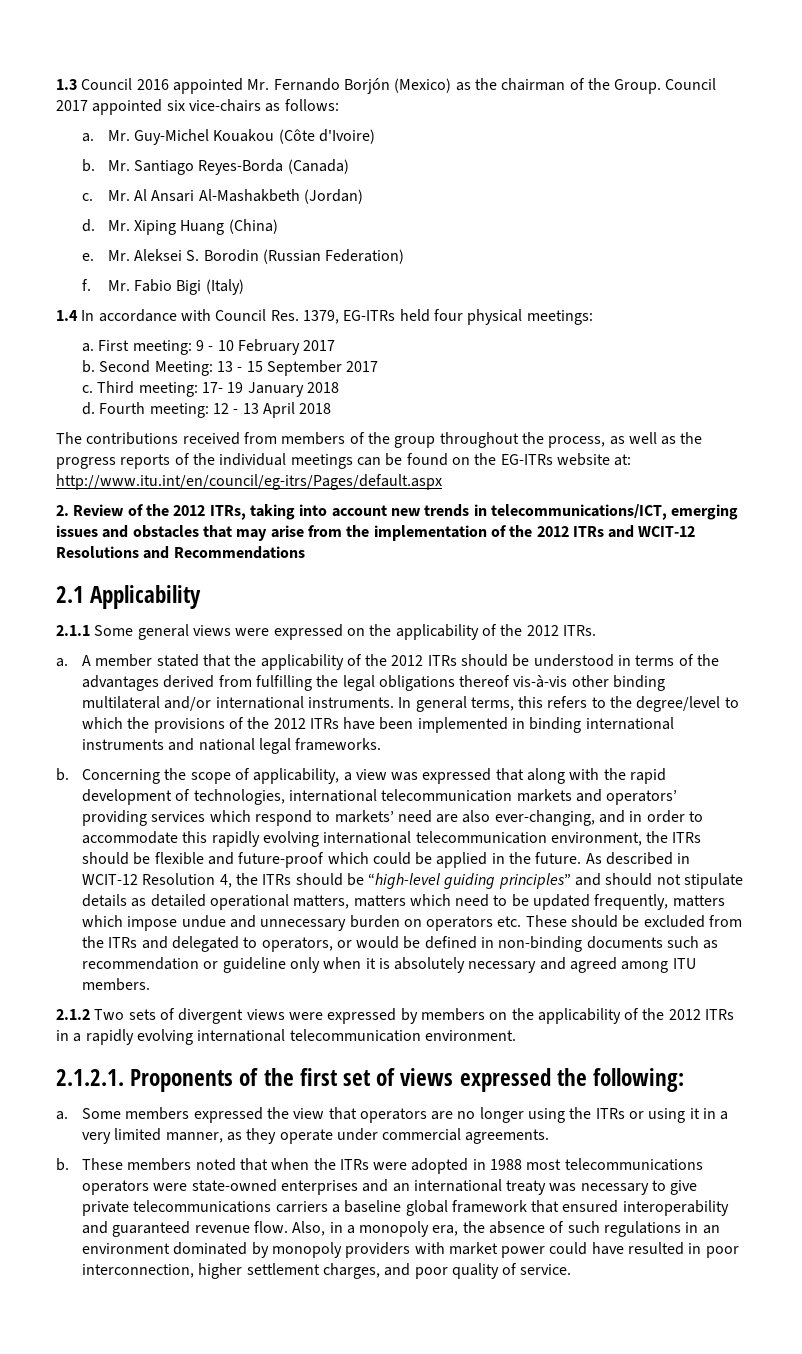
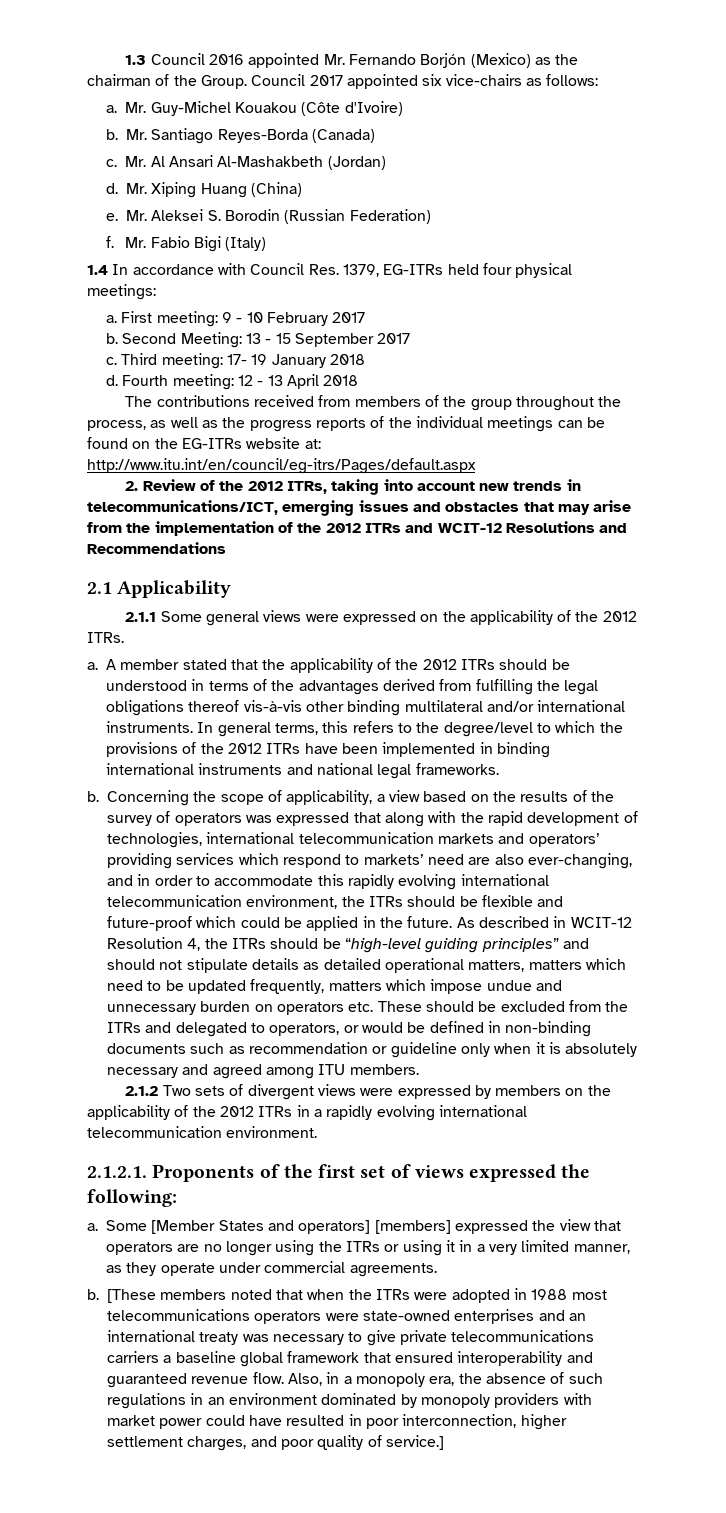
(387, 774) none -> [423,790,614,802] [107,811,242,826] based on the results of the survey of operators
[125,1107,190,1120] members -> [151,1220,451,1234] [Member States and operators] [members]
[81,1158,123,1170] These -> [107,1289,156,1303] [These
[520,1264,572,1275] service. -> [385,1435,444,1450] service.]

